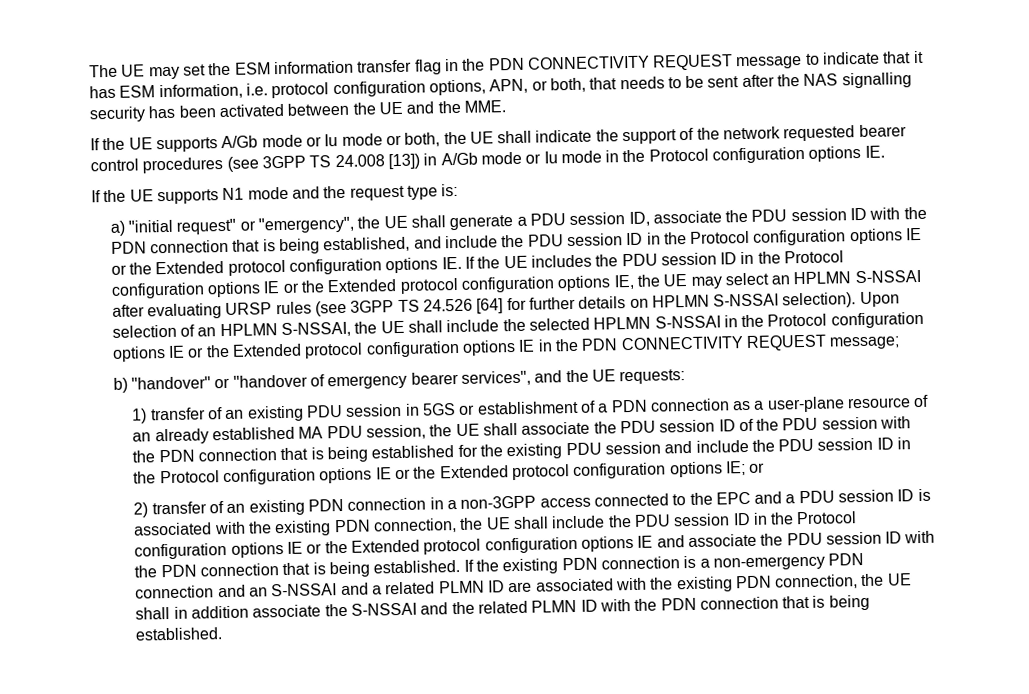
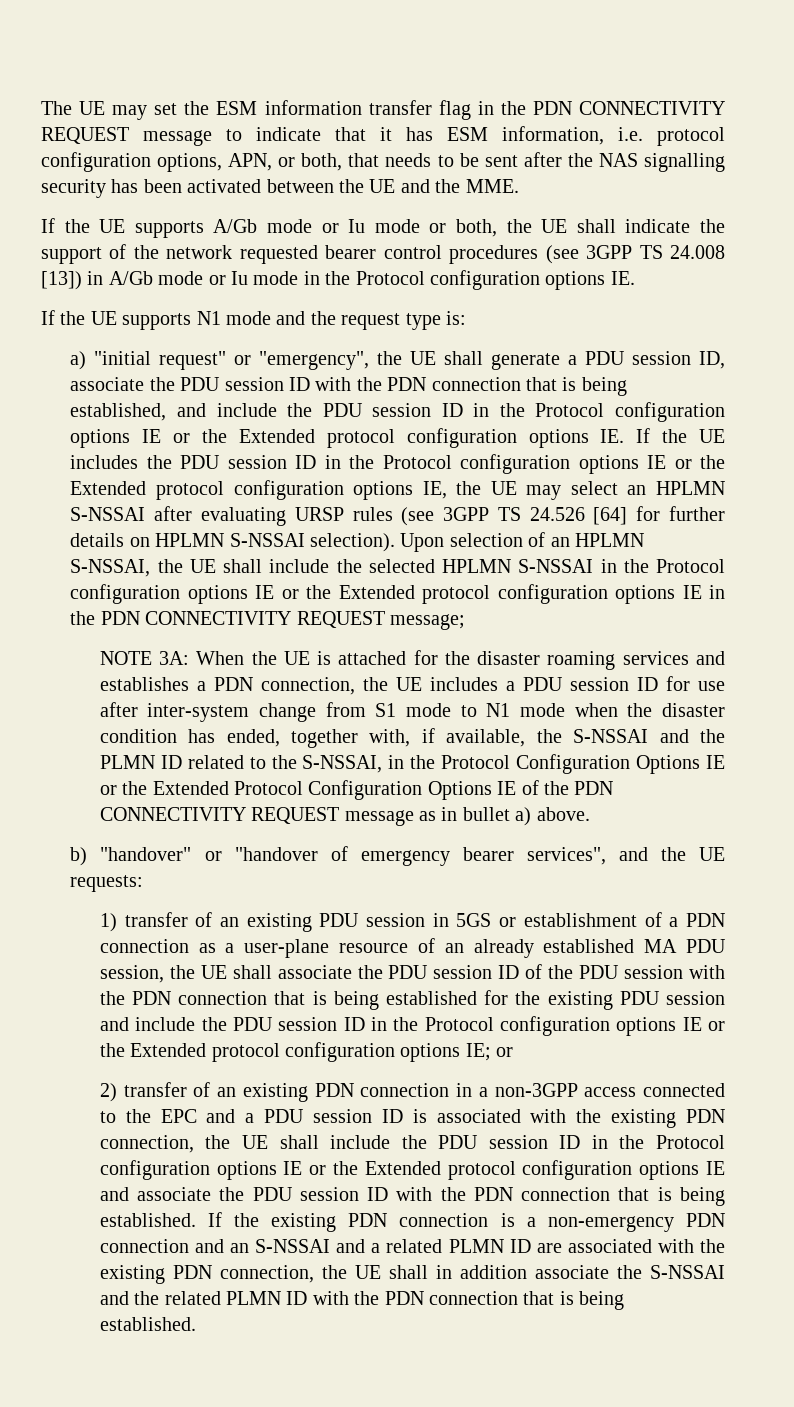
(901, 343) none -> [99,650,726,670] [99,676,726,695] [99,702,726,722] [99,728,726,748] [99,754,725,774] [99,780,614,800] [99,807,590,826] // NOTE 3A: When the UE is attached for the disaster roaming services and establishes a PDN connection, the UE includes a PDU session ID for use after inter-system change from S1 mode to N1 mode when the disaster condition has ended, together with, if available, the S-NSSAI and the PLMN ID related to the S-NSSAI, in the Protocol Configuration Options IE or the Extended Protocol Configuration Options IE of the PDN CONNECTIVITY REQUEST message as in bullet a) above.

